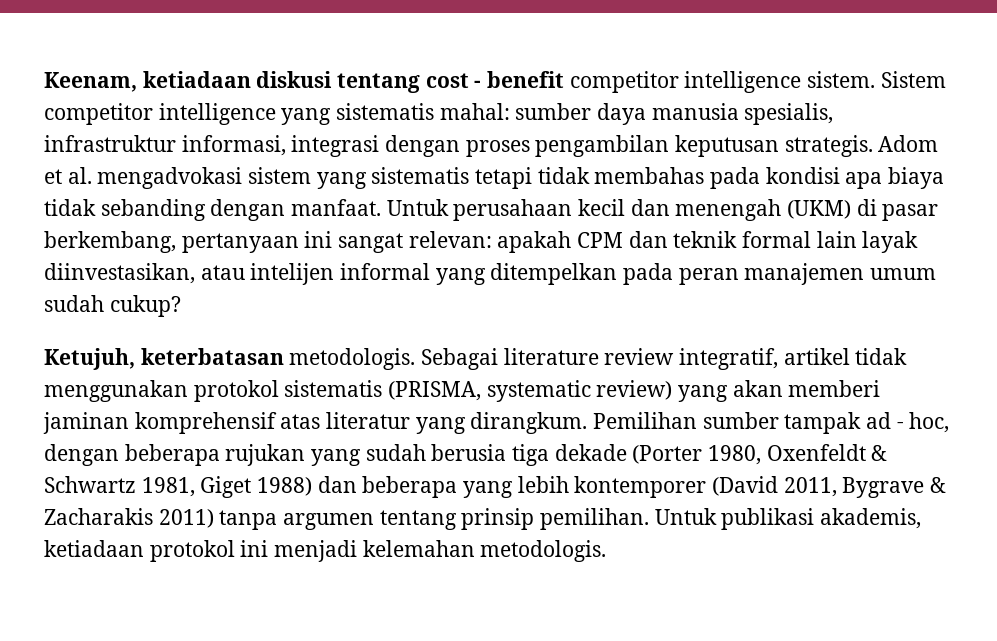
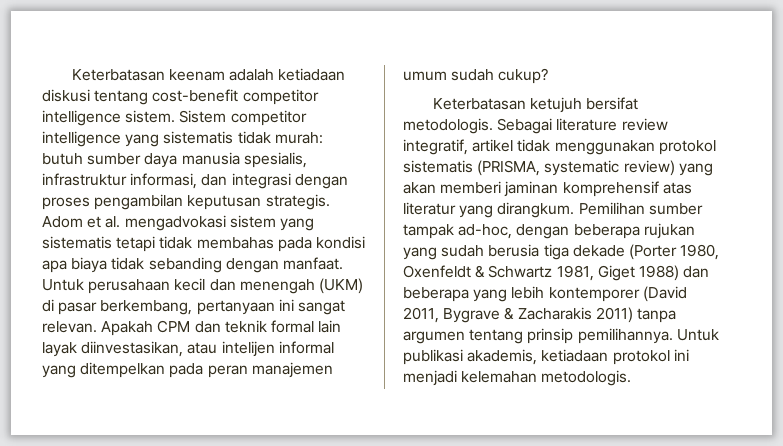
[44,71,565,93] Keenam, ketiadaan diskusi tentang cost - benefit -> [71,68,346,81] [42,89,239,105] Keterbatasan keenam adalah ketiadaan diskusi tentang cost-benefit
[439,103,510,120] mahal: -> [237,131,323,144] [42,153,83,165] tidak murah: butuh
(286, 145) none -> [201,174,228,186] dan
[408,231,572,253] relevan: apakah -> [42,321,154,336] relevan. Apakah
[44,348,284,370] Ketujuh, keterbatasan -> [432,97,638,113] Keterbatasan ketujuh bersifat
[866,412,950,433] ad - hoc, -> [458,224,513,239] ad-hoc,
[540,508,650,530] pemilihan. -> [577,328,673,344] pemilihannya.

